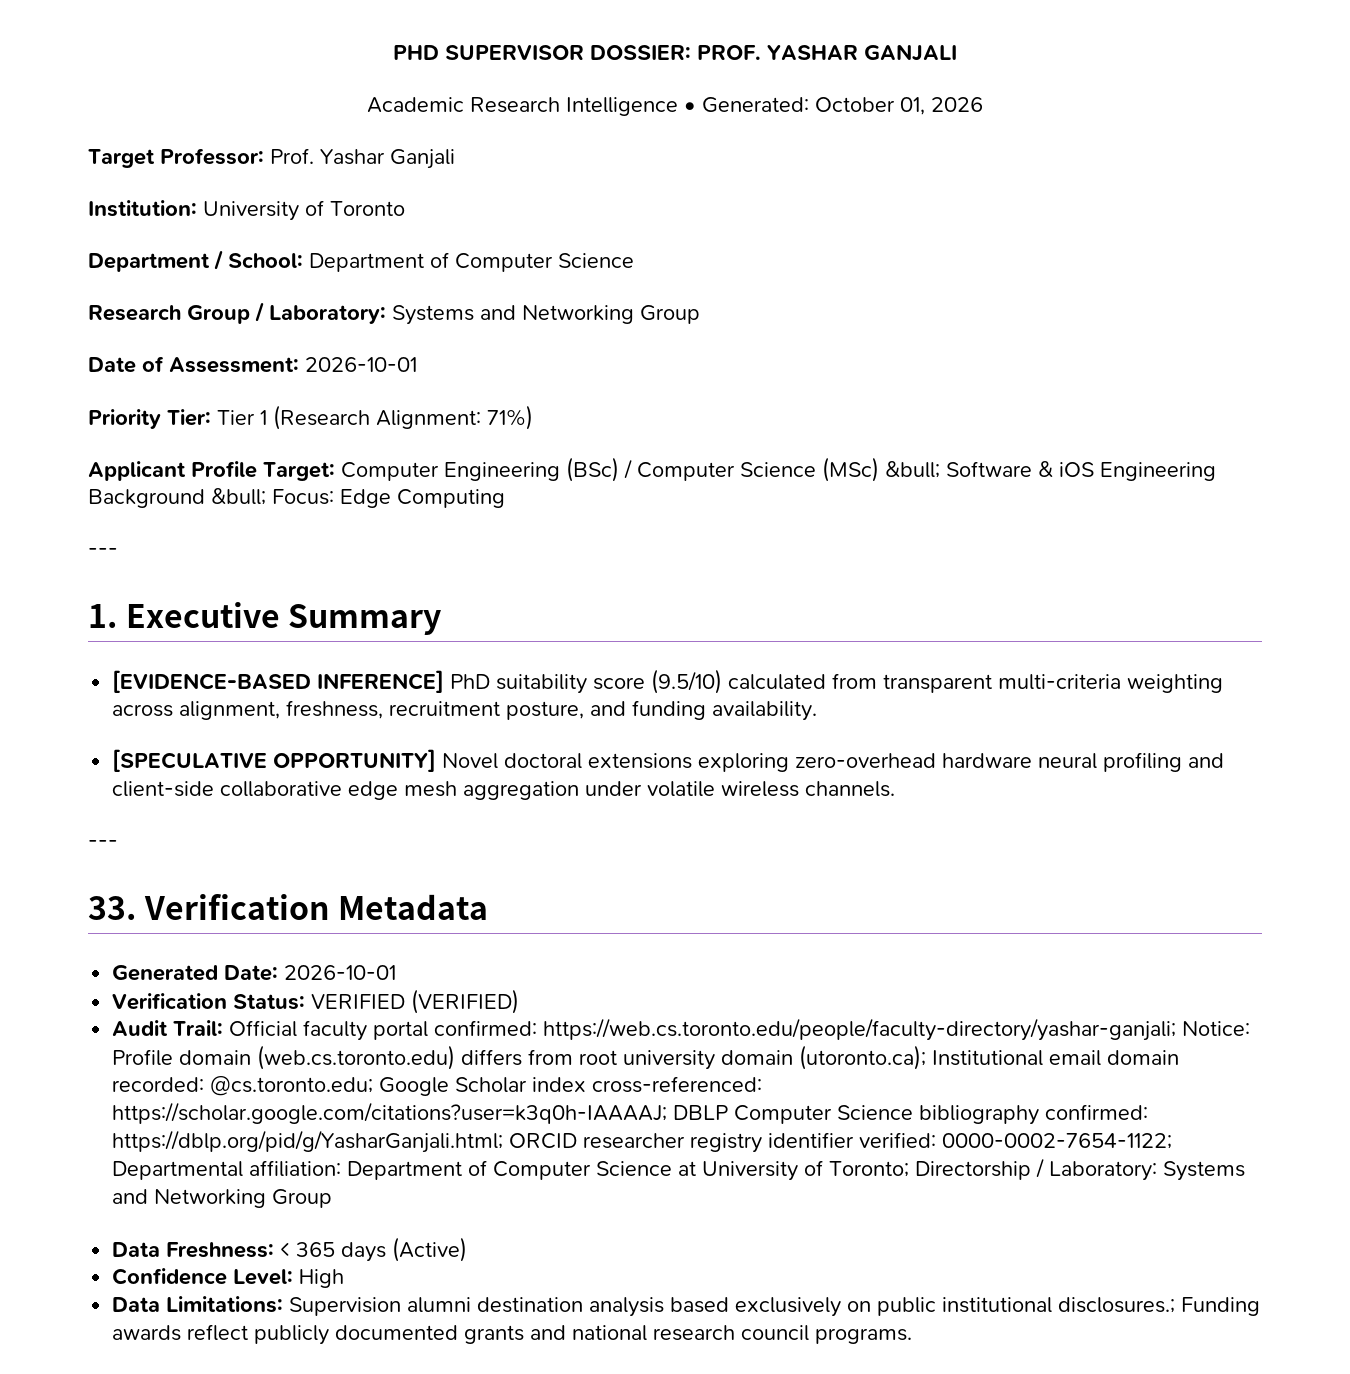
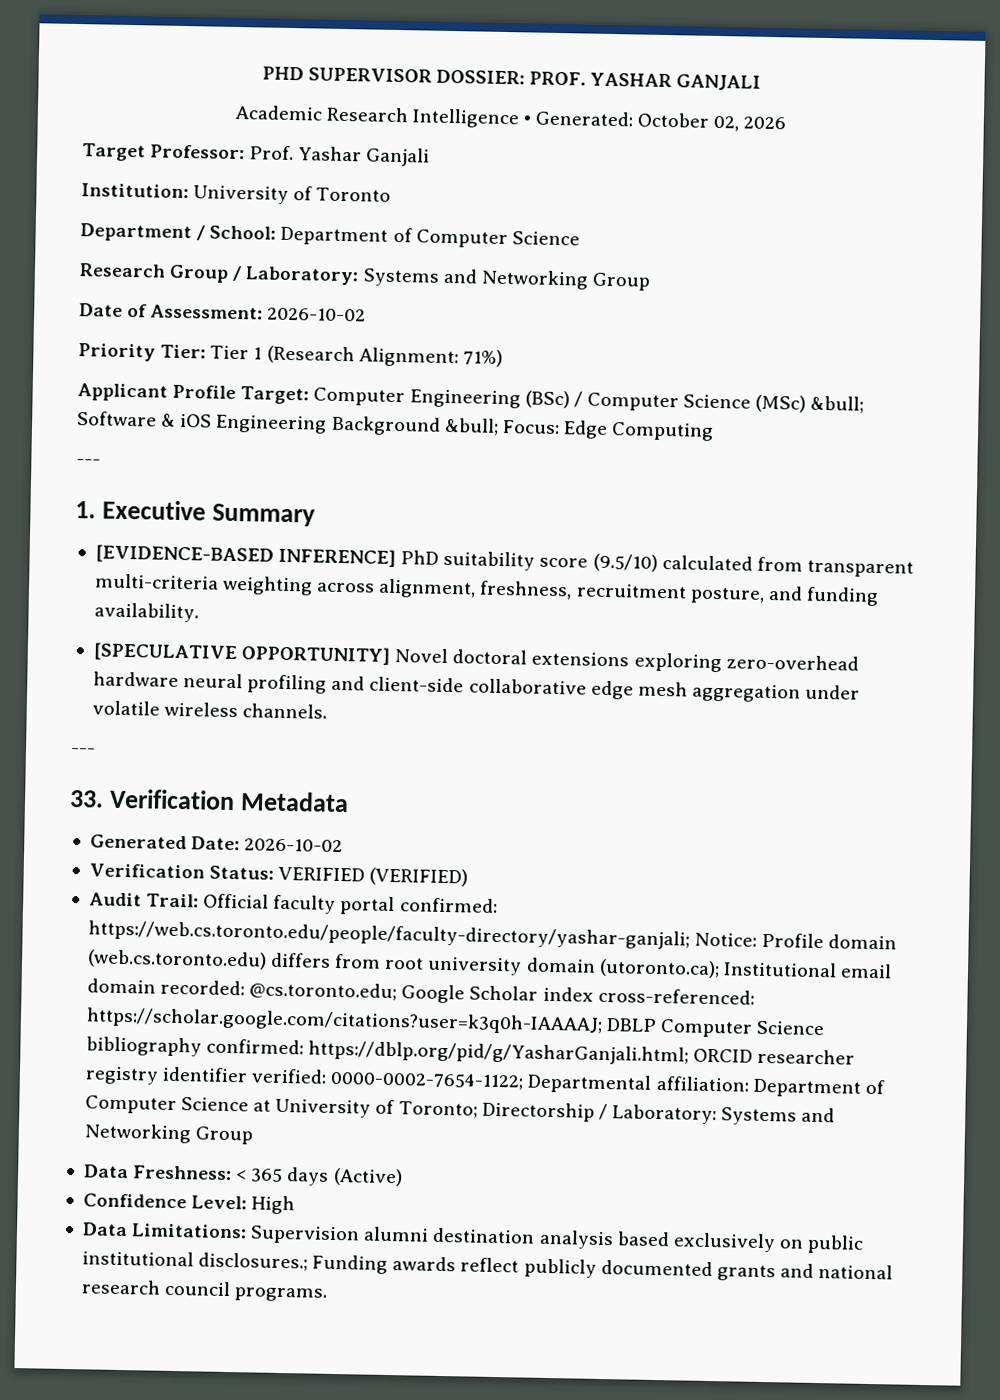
[900,97,925,115] 01, -> [713,115,740,132] 02,
[305,357,417,372] 2026-10-01 -> [267,307,367,322] 2026-10-02
[284,965,397,980] 2026-10-01 -> [244,838,344,853] 2026-10-02

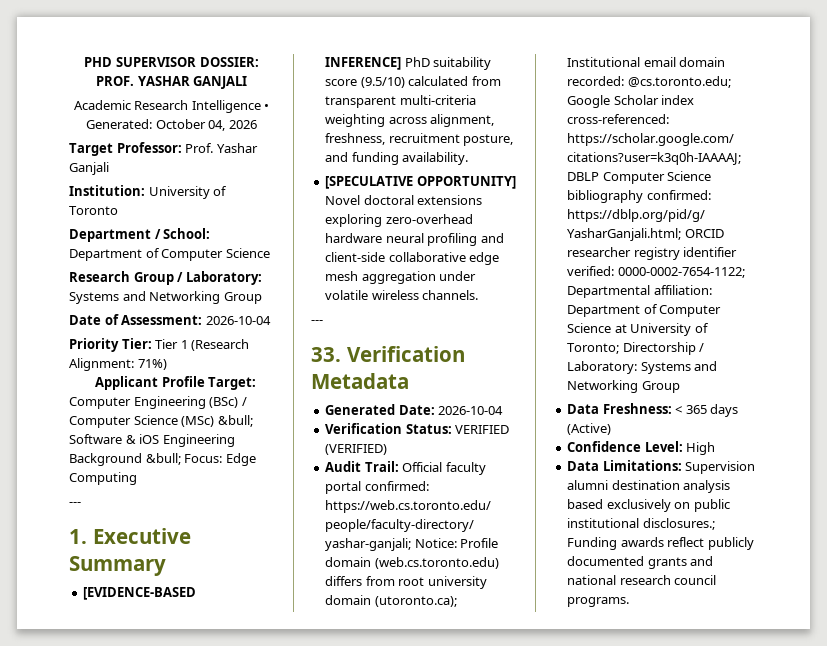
[713,115,740,132] 02, -> [208,120,226,131] 04,
[267,307,367,322] 2026-10-02 -> [205,316,271,325] 2026-10-04
[244,838,344,853] 2026-10-02 -> [438,406,504,415] 2026-10-04

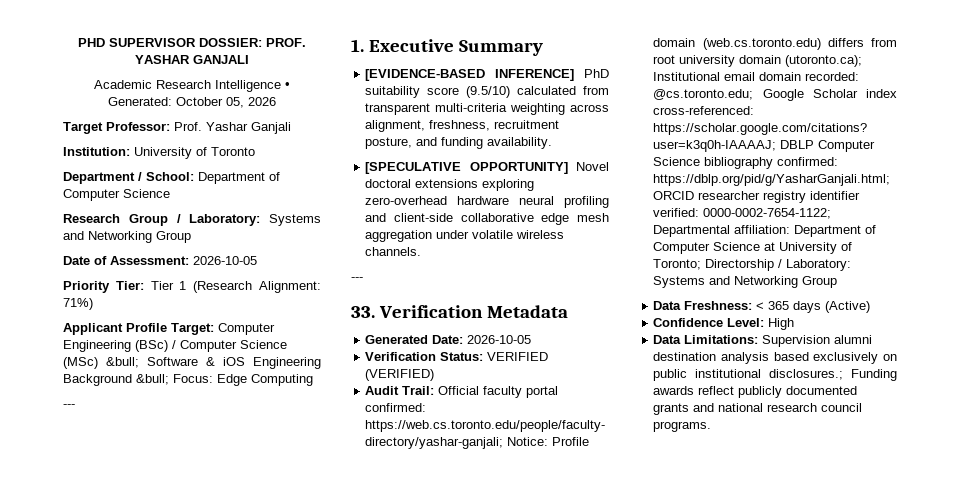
[208,120,226,131] 04, -> [226,97,244,108] 05,
[205,316,271,325] 2026-10-04 -> [193,256,257,265] 2026-10-05
[438,406,504,415] 2026-10-04 -> [467,335,532,344] 2026-10-05

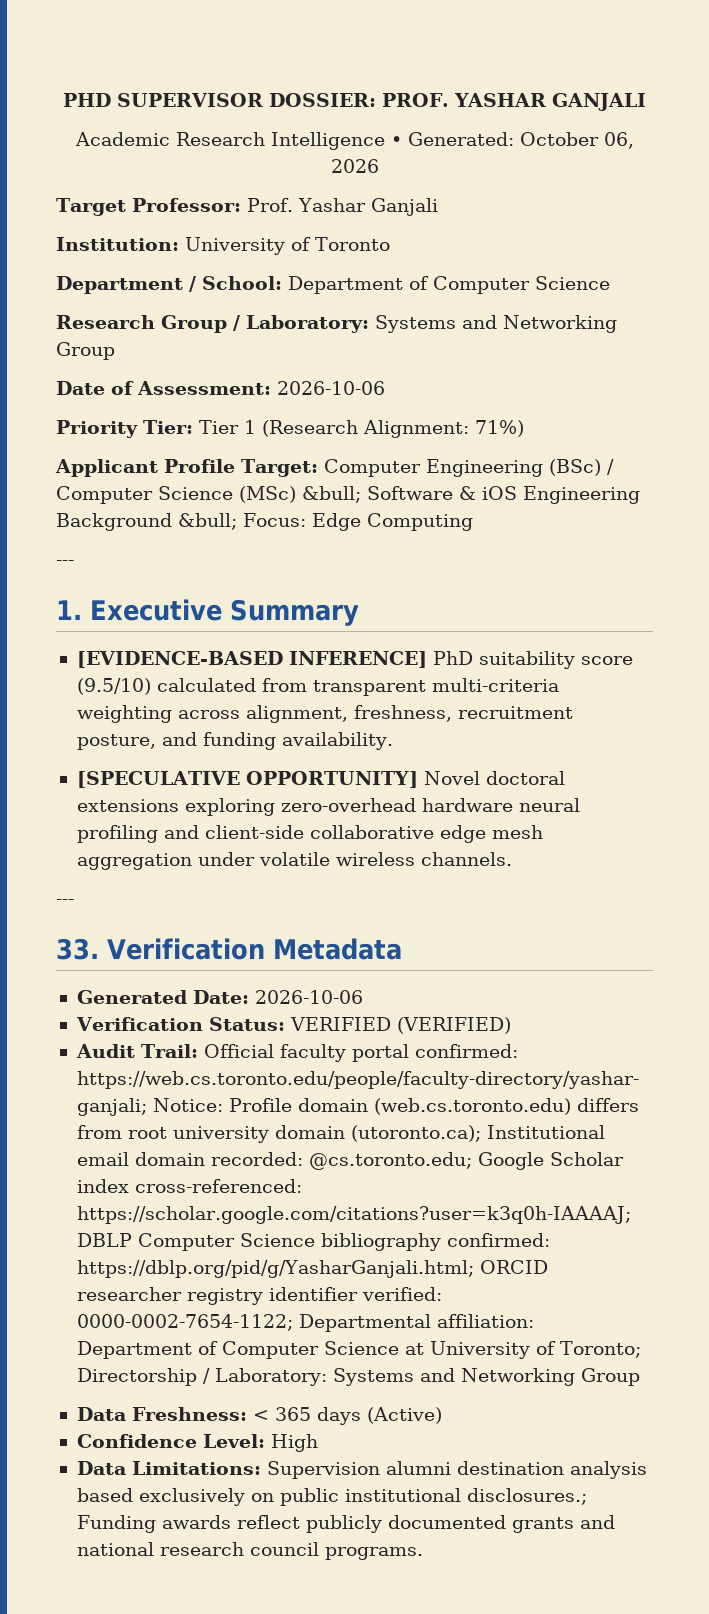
[226,97,244,108] 05, -> [603,132,634,149] 06,
[193,256,257,265] 2026-10-05 -> [277,381,385,395] 2026-10-06
[467,335,532,344] 2026-10-05 -> [254,990,363,1004] 2026-10-06

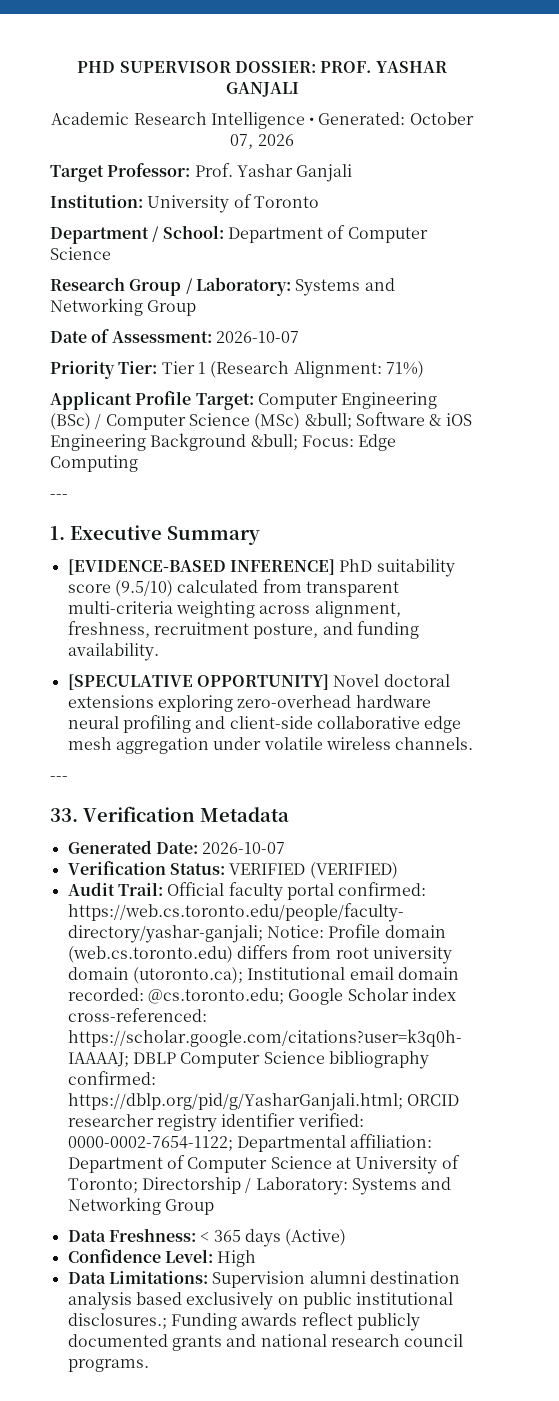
[603,132,634,149] 06, -> [230,134,254,149] 07,
[277,381,385,395] 2026-10-06 -> [215,331,299,343] 2026-10-07
[254,990,363,1004] 2026-10-06 -> [202,842,286,854] 2026-10-07

